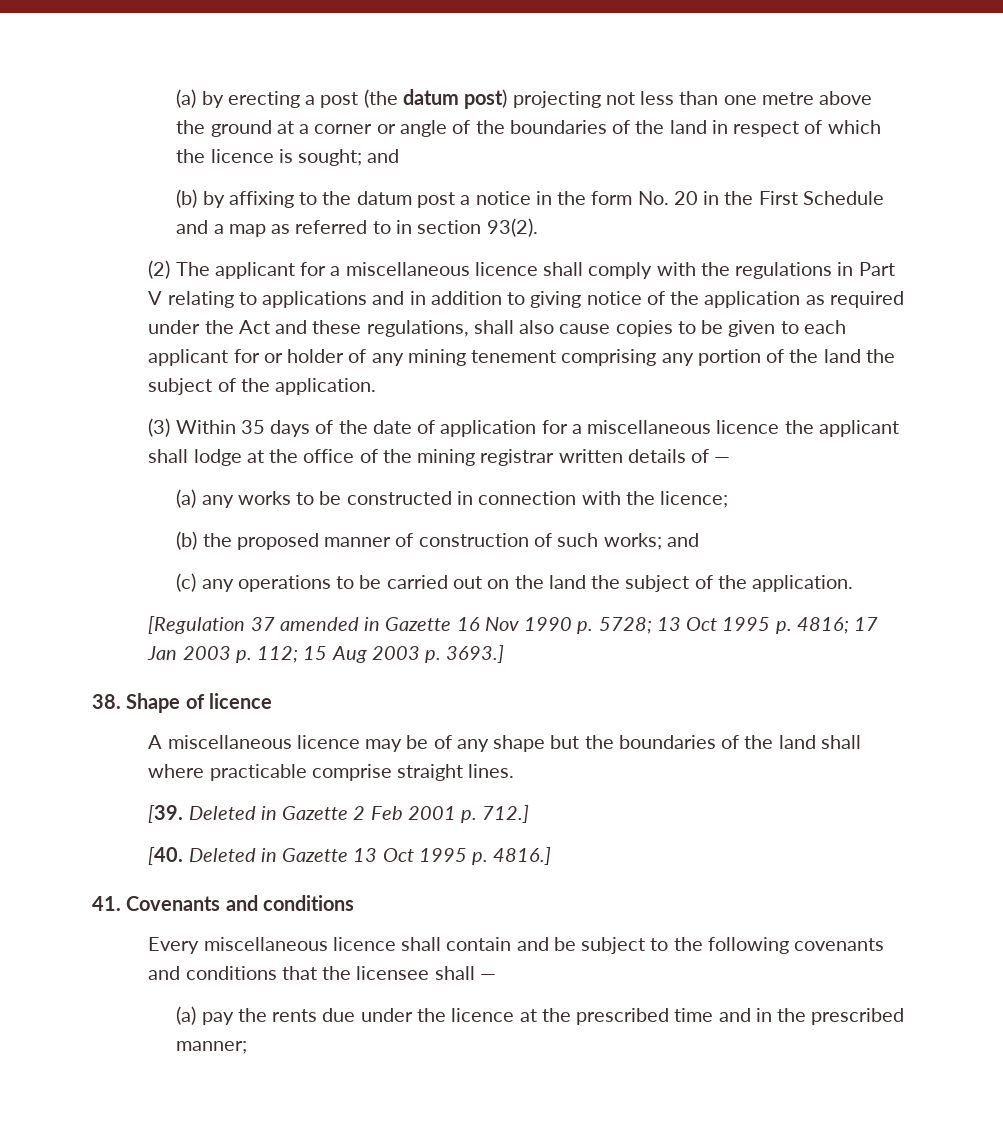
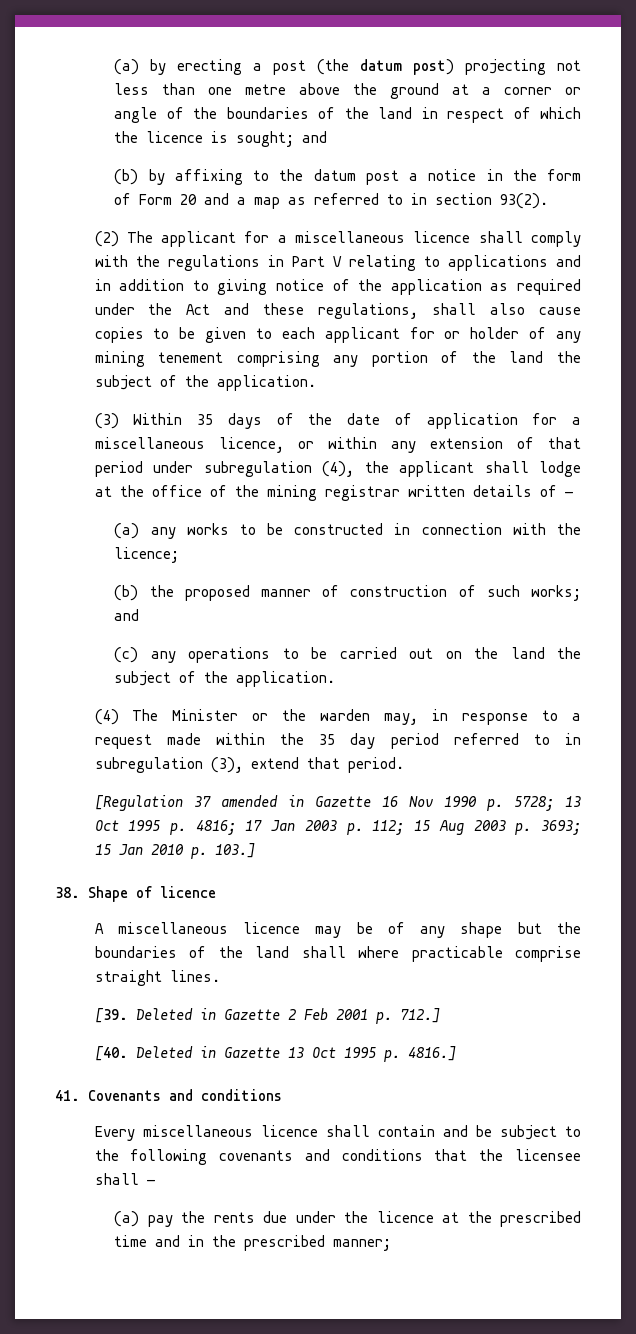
[637,191,884,205] No. 20 in the First Schedule -> [114,193,198,205] of Form 20
[716,420,780,434] licence -> [218,437,581,453] [94,461,355,477] licence, or within any extension of that period under subregulation (4),
(854, 583) none -> [94,709,581,725] [94,733,581,749] [94,757,404,773] // (4) The Minister or the warden may, in response to a request made within the 35 day period referred to in subregulation (3), extend that period.
[446,645,505,663] 3693.] -> [540,820,581,835] [94,843,255,859] 3693; 15 Jan 2010 p. 103.]

